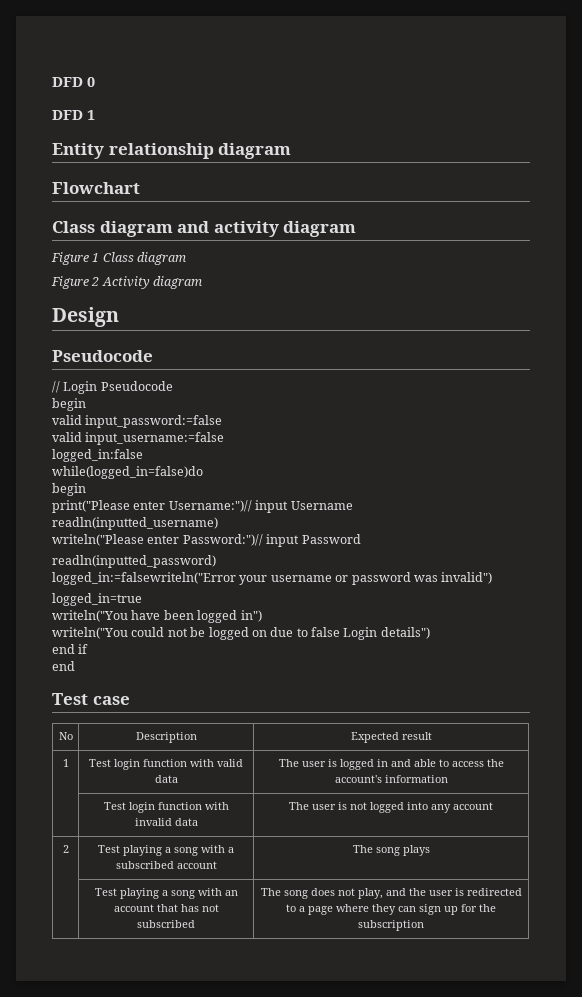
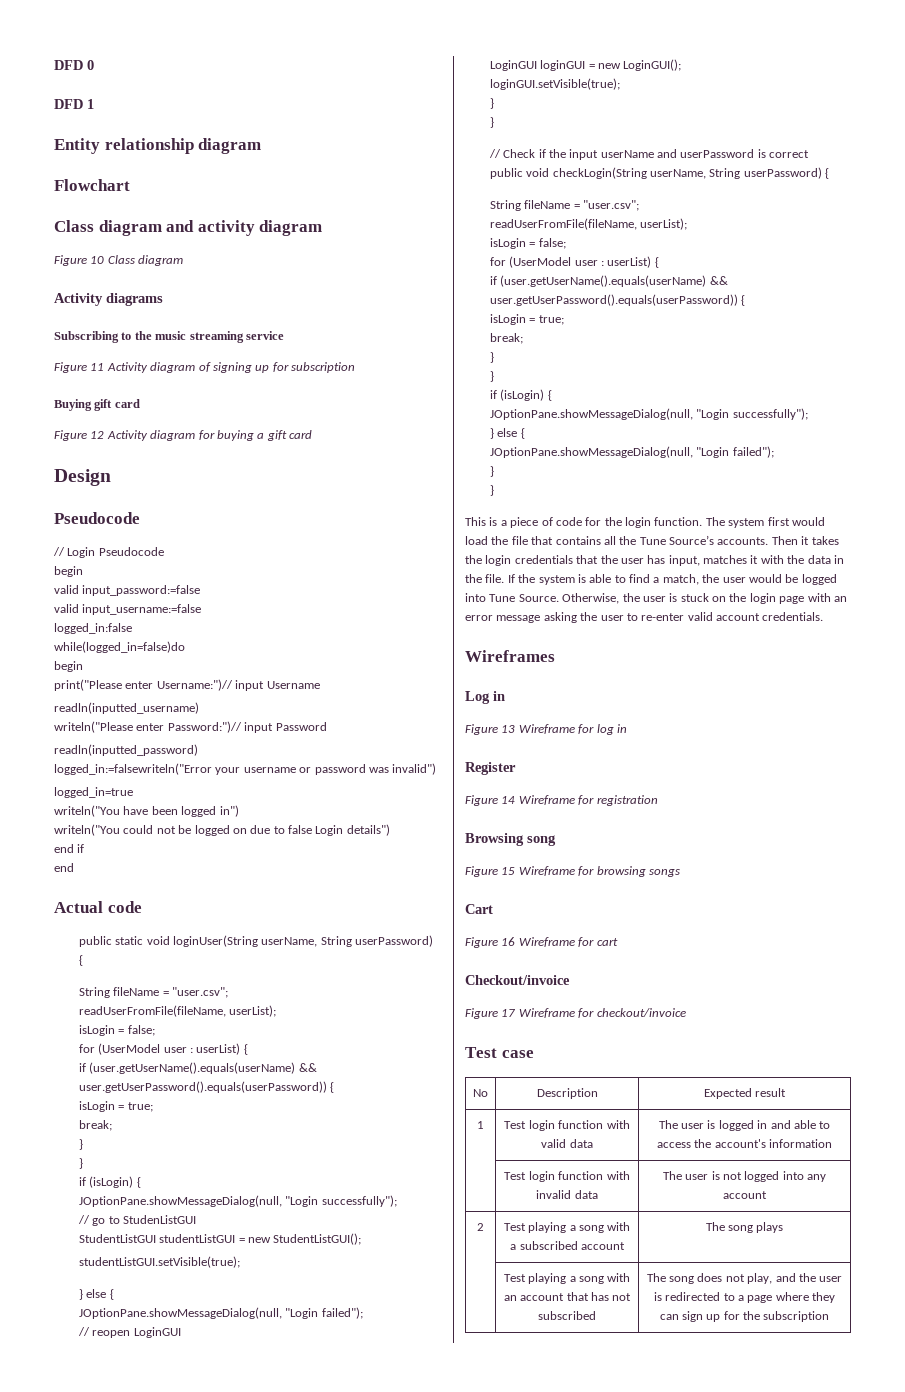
[92,252,187,265] [51,276,203,289] 1 Class diagram // Figure 2 Activity diagram -> [90,255,184,266] [54,293,163,306] [54,331,284,343] [54,362,355,373] [54,399,140,411] [54,430,312,441] 10 Class diagram // Activity diagrams // Subscribing to the music streaming service // Figure 11 Activity diagram of signing up for subscription // Buying gift card // Figure 12 Activity diagram for buying a gift card
(75, 666) none -> [54,901,142,913] [78,935,434,947] [78,955,83,966] [78,987,228,998] [78,1005,277,1017] [78,1025,155,1036] [78,1043,248,1055] [78,1062,317,1074] [78,1081,335,1093] [78,1101,153,1112] [78,1120,112,1131] [78,1139,83,1150] [78,1158,83,1169] [78,1176,141,1188] [78,1195,397,1207] [77,1215,196,1226] [78,1233,362,1245] [78,1256,240,1268] [78,1289,114,1300] [78,1307,363,1319] [77,1327,181,1338] [489,59,682,71] [489,78,620,90] [489,98,494,109] [489,117,494,128] [488,149,810,160] [489,167,830,179] [489,200,639,211] [489,218,688,230] [489,238,566,249] [489,256,659,268] [489,275,728,287] [489,294,746,306] [489,314,564,325] [489,333,523,344] [489,352,494,363] [489,371,494,382] [489,389,552,401] [489,408,808,420] [489,428,525,439] [489,446,774,458] [489,466,494,477] [489,485,494,496] [465,517,825,528] [465,535,839,545] [465,555,844,566] [465,574,837,585] [465,593,847,604] [465,612,824,623] [465,650,555,662] [465,691,505,704] [465,724,627,735] [465,762,516,775] [465,795,658,806] [465,833,556,846] [465,866,680,877] [465,904,493,914] [465,937,618,948] [465,975,570,985] [465,1008,686,1019] // Actual code // public static void loginUser(String userName, String userPassword) { // String fileName = "user.csv"; // readUserFromFile(fileName, userList); // isLogin = false; // for (UserModel user : userList) { // if (user.getUserName().equals(userName) && user.getUserPassword().equals(userPassword)) { // isLogin = true; // break; // } // } // if (isLogin) { // JOptionPane.showMessageDialog(null, "Login successfully"); // // go to StudenListGUI // StudentListGUI studentListGUI = new StudentListGUI(); // studentListGUI.setVisible(true); // } else { // JOptionPane.showMessageDialog(null, "Login failed"); // // reopen LoginGUI // LoginGUI loginGUI = new LoginGUI(); // loginGUI.setVisible(true); // } // } // // Check if the input userName and userPassword is correct // public void checkLogin(String userName, String userPassword) { // String fileName = "user.csv"; // readUserFromFile(fileName, userList); // isLogin = false; // for (UserModel user : userList) { // if (user.getUserName().equals(userName) && user.getUserPassword().equals(userPassword)) { // isLogin = true; // break; // } // } // if (isLogin) { // JOptionPane.showMessageDialog(null, "Login successfully"); // } else { // JOptionPane.showMessageDialog(null, "Login failed"); // } // } // This is a piece of code for the login function. The system first would load the file that contains all the Tune Source’s accounts. Then it takes the login credentials that the user has input, matches it with the data in the file. If the system is able to find a match, the user would be logged into Tune Source. Otherwise, the user is stuck on the login page with an error message asking the user to re-enter valid account credentials. // Wireframes // Log in // Figure 13 Wireframe for log in // Register // Figure 14 Wireframe for registration // Browsing song // Figure 15 Wireframe for browsing songs // Cart // Figure 16 Wireframe for cart // Checkout/invoice // Figure 17 Wireframe for checkout/invoice

